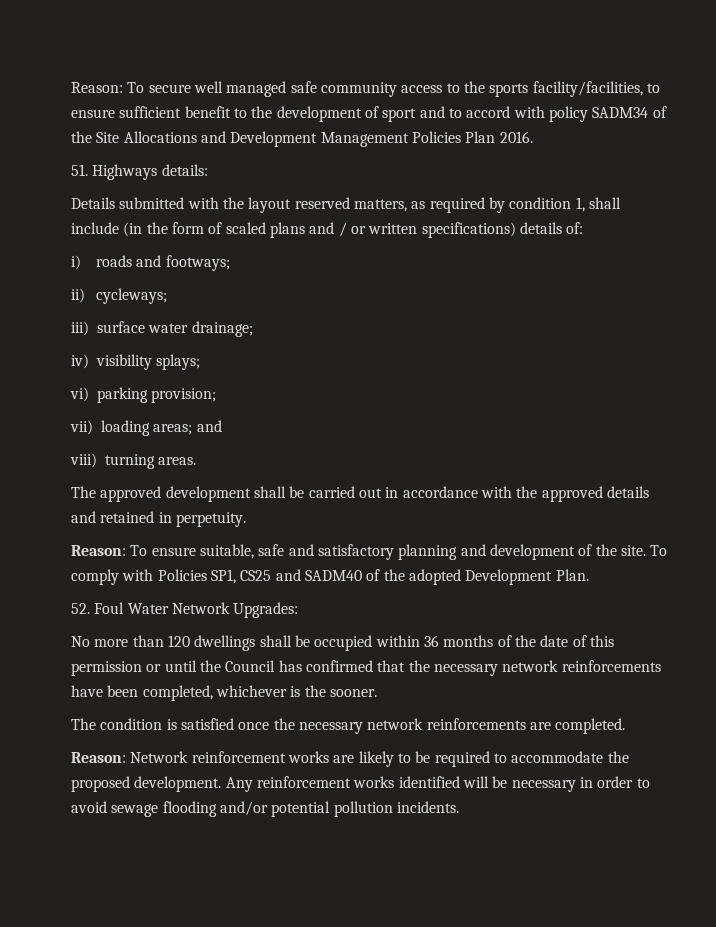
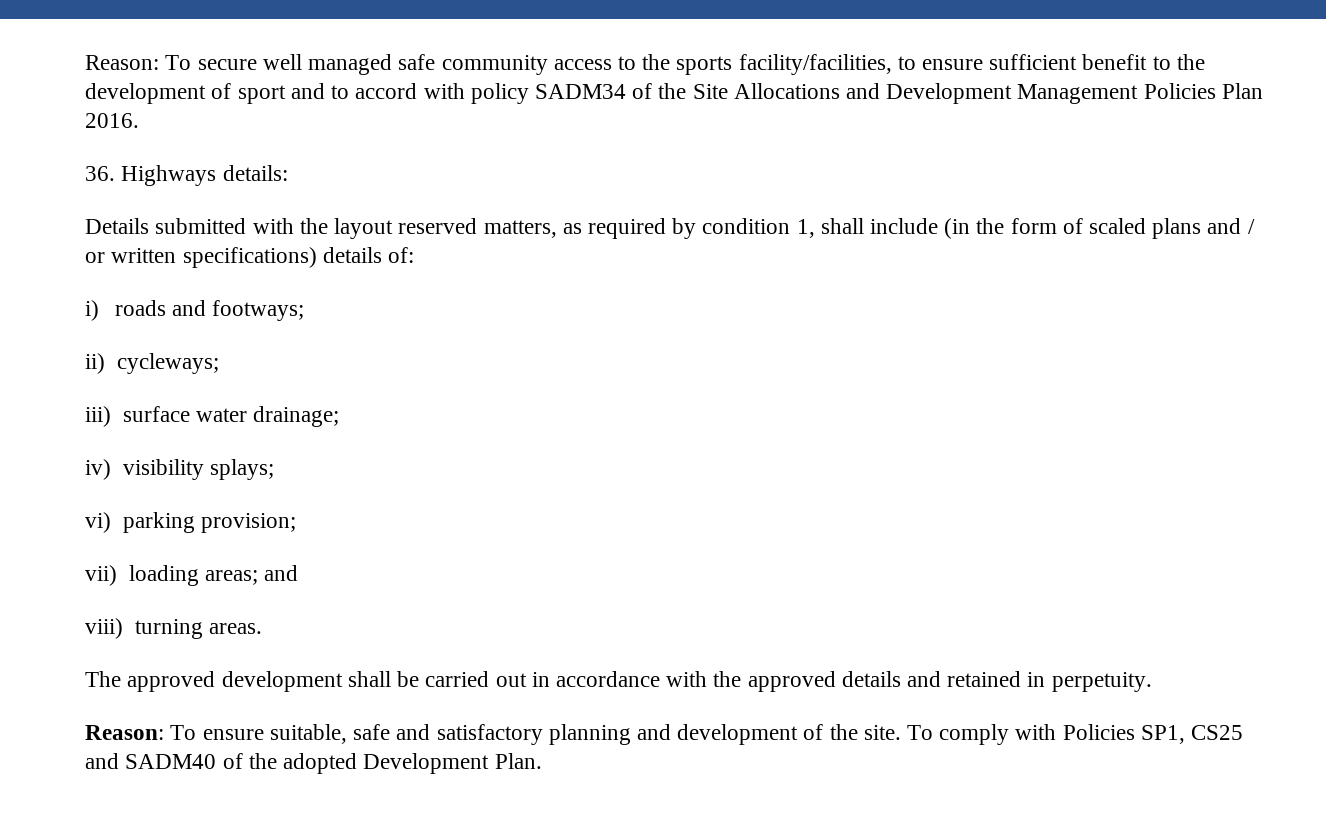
[71,164,89,176] 51. -> [85,166,116,181] 36.
[71,602,299,618] [71,635,614,651] [71,660,661,676] [71,685,377,701] [71,718,626,734] [71,751,629,767] [71,776,650,792] [71,801,459,817] // 52. Foul Water Network Upgrades: // No more than 120 dwellings shall be occupied within 36 months of the date of this permission or until the Council has confirmed that the necessary network reinforcements have been completed, whichever is the sooner. // The condition is satisfied once the necessary network reinforcements are completed. // Reason: Network reinforcement works are likely to be required to accommodate the proposed development. Any reinforcement works identified will be necessary in order to avoid sewage flooding and/or potential pollution incidents. -> (542, 761) none

